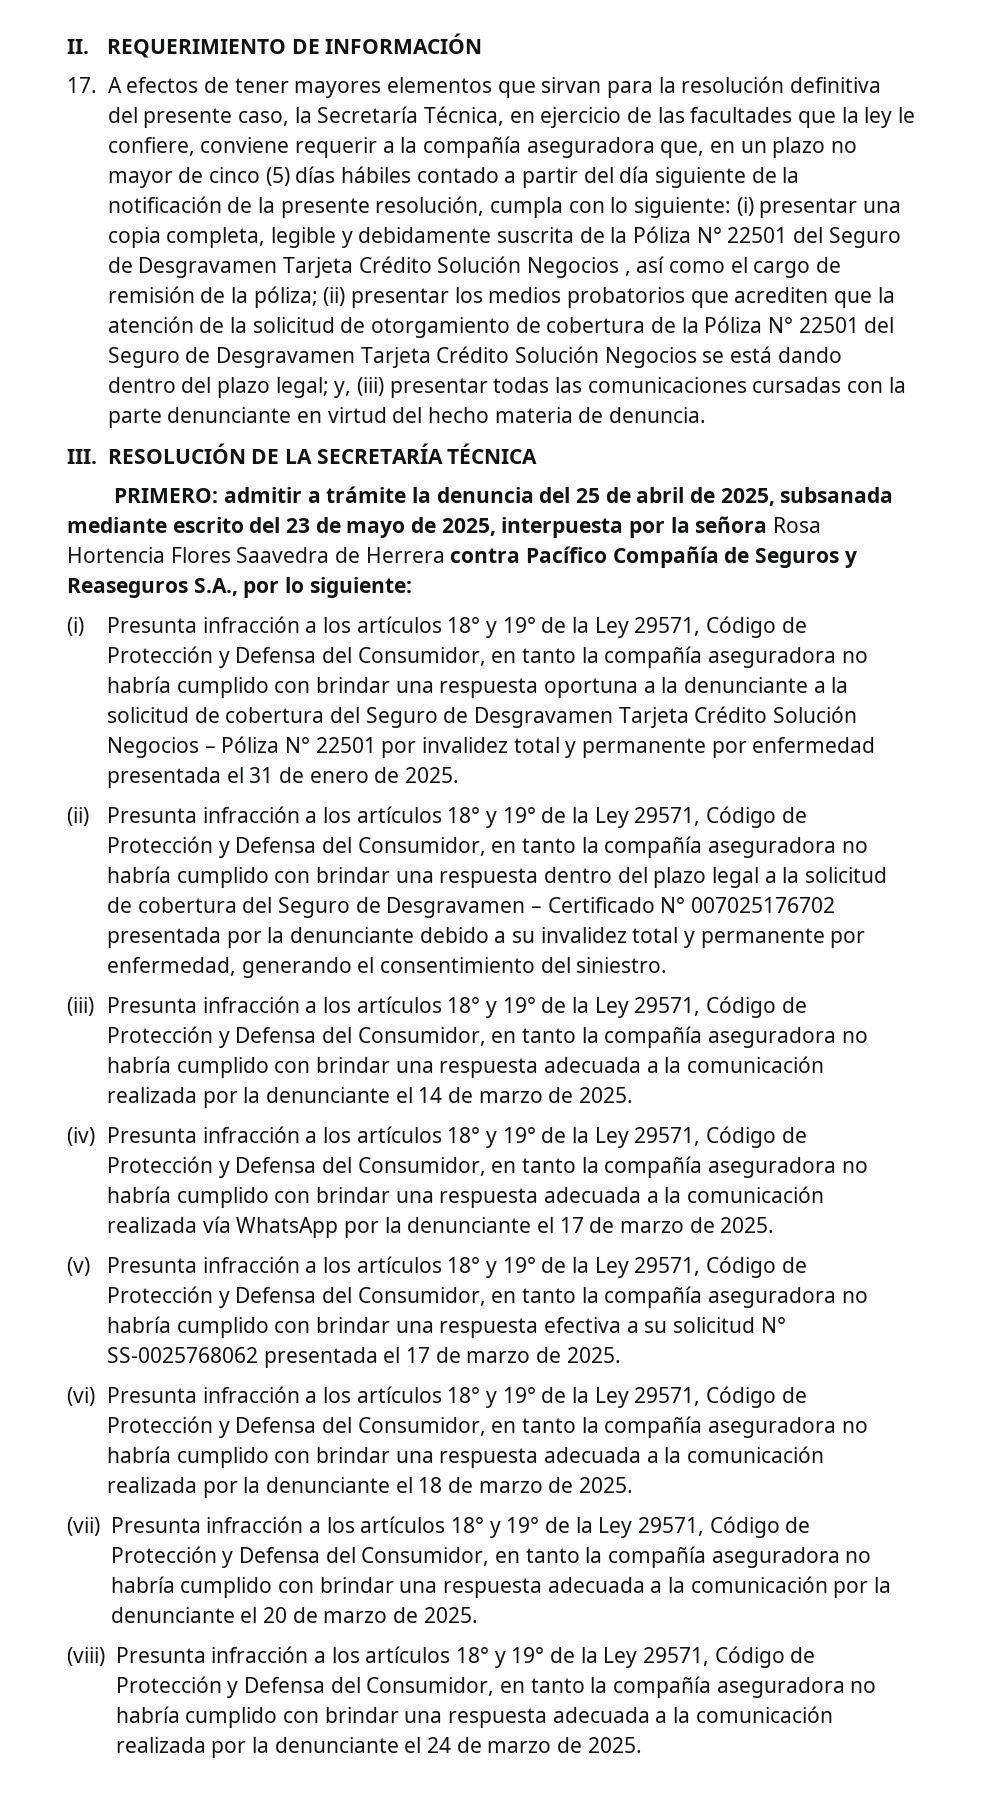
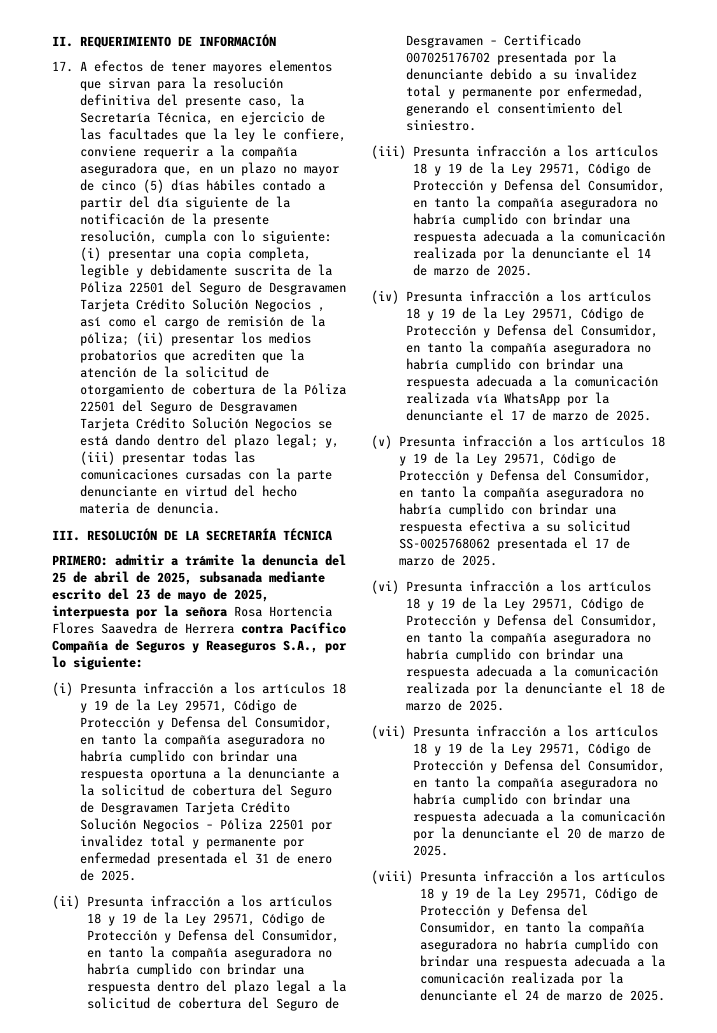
[696,227,722,243] N° -> (122, 287) none
[767,317,793,333] N° -> (346, 389) none
[447,617,536,638] 18° y 19° -> [331,683,346,694] [79,700,108,713] 18 y 19
[285,737,311,753] N° -> (262, 824) none
[447,807,536,828] 18° y 19° -> [86,913,136,926] 18 y 19
[660,897,686,913] N° -> (581, 40) none
[447,997,536,1018] 18° y 19° -> [412,163,462,176] 18 y 19
[447,1127,536,1148] 18° y 19° -> [405,308,455,321] 18 y 19
[447,1257,536,1278] 18° y 19° -> [650,436,665,447] [398,453,427,466] 18 y 19
[760,1317,786,1333] N° -> (630, 526) none
[447,1387,536,1408] 18° y 19° -> [405,598,455,611] 18 y 19
[450,1517,540,1538] 18° y 19° -> [412,743,462,756] 18 y 19
[455,1647,545,1668] 18° y 19° -> [419,888,469,901] 18 y 19

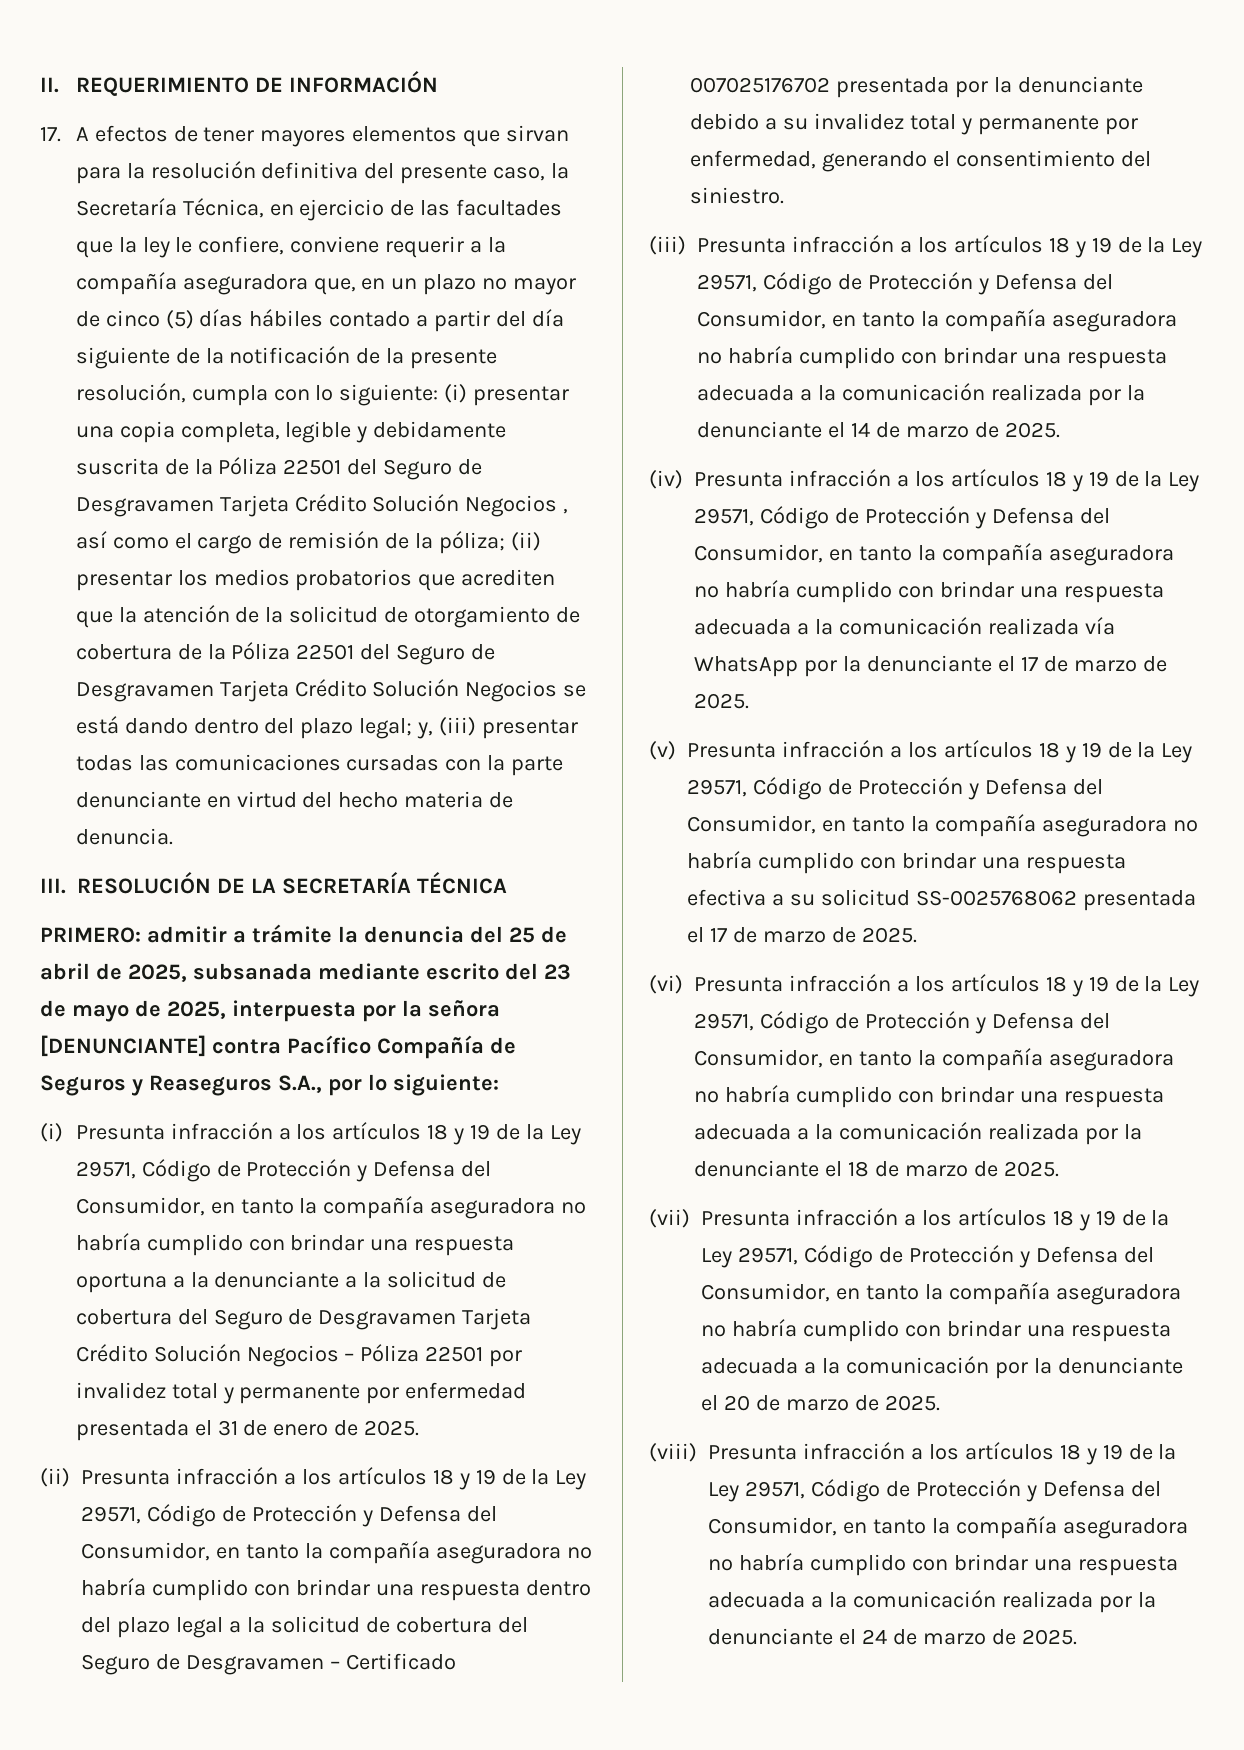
[234,605,332,617] [52,622,234,634] Rosa Hortencia Flores Saavedra de Herrera -> [40,1035,206,1057] [DENUNCIANTE]

